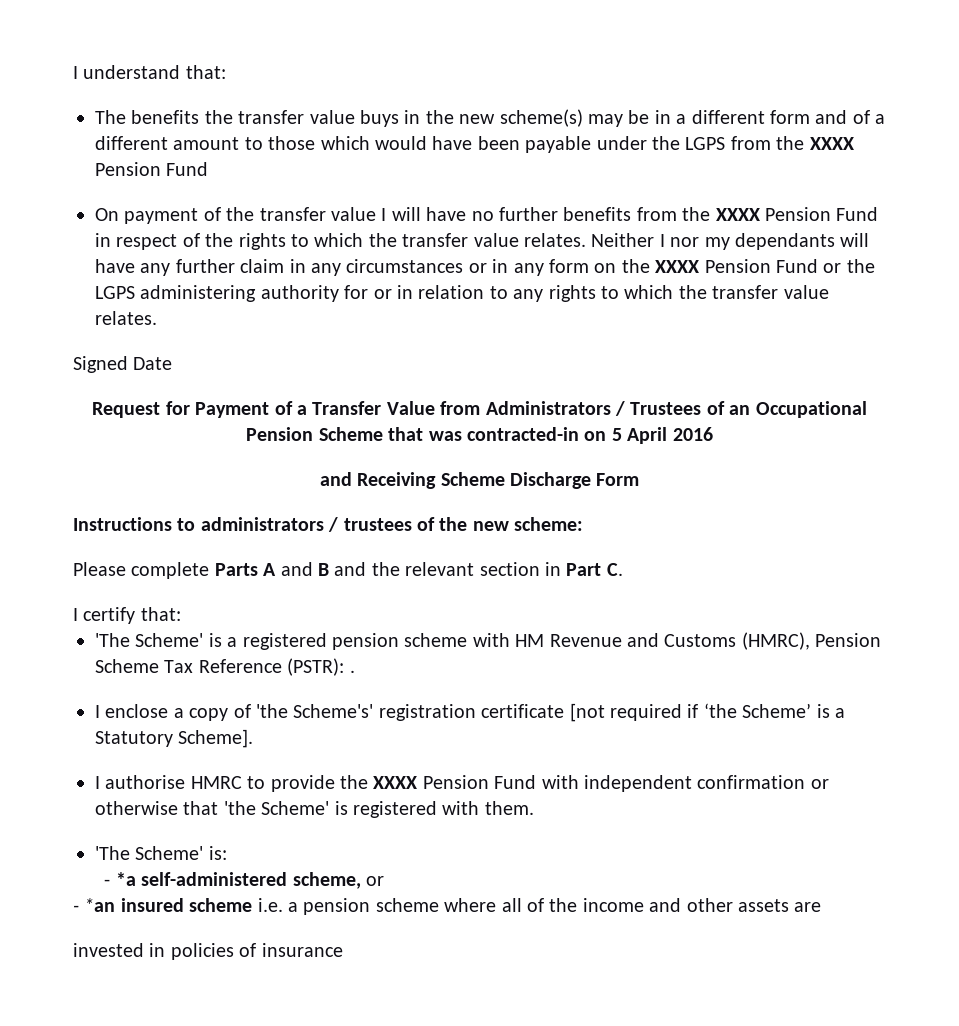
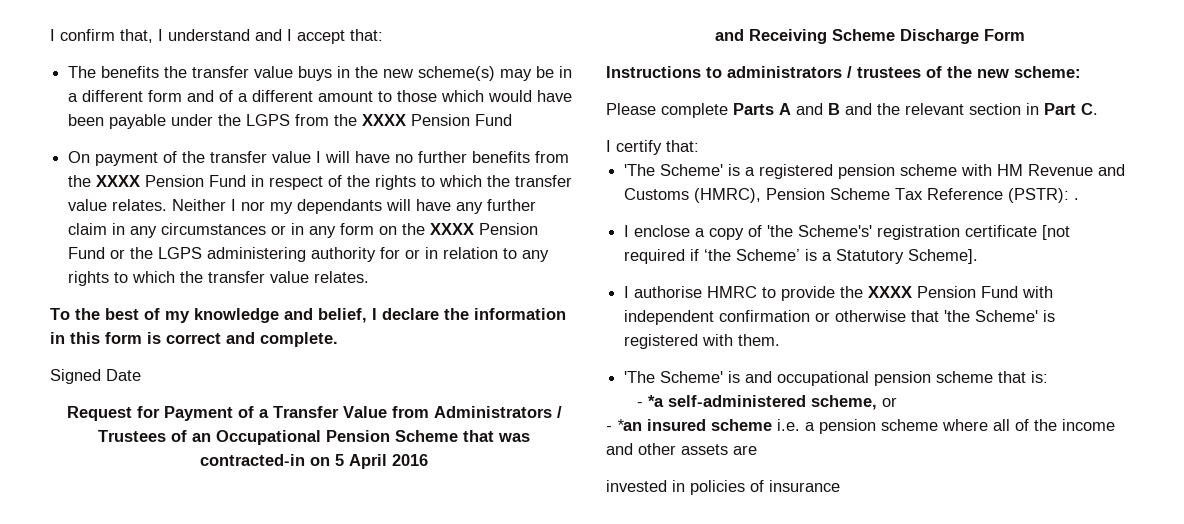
[73,65,181,79] I understand -> [50,29,345,44] I confirm that, I understand and I accept
(157, 318) none -> [50,308,566,323] [50,332,338,347] // To the best of my knowledge and belief, I declare the information in this form is correct and complete.
(204, 853) none -> [728,371,1027,386] is and occupational pension scheme that

